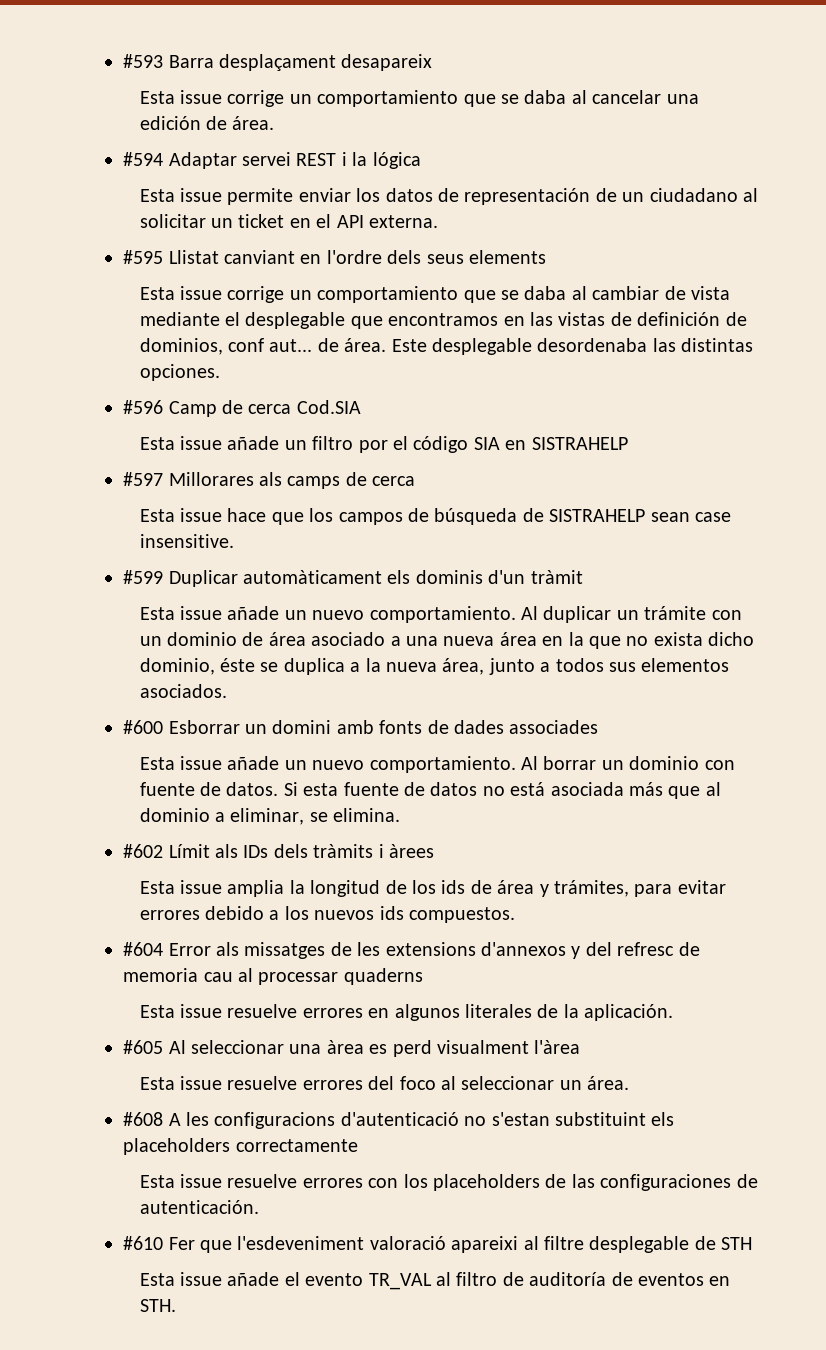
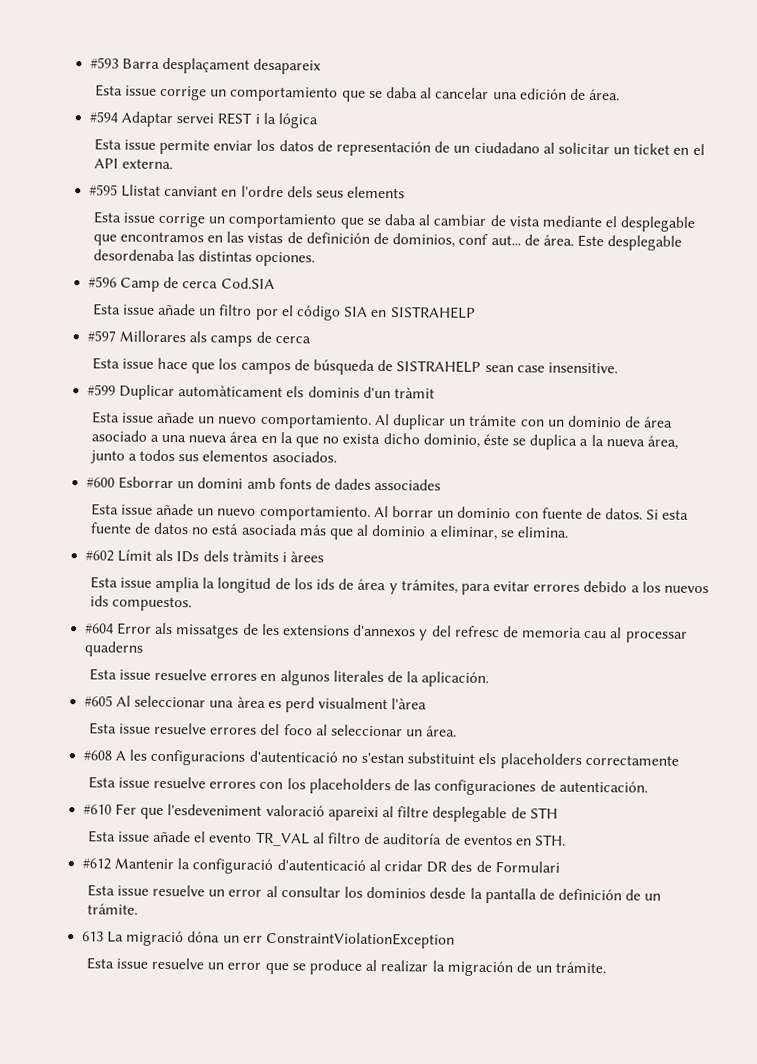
(176, 1305) none -> [81,857,560,875] [86,884,662,904] [86,903,138,915] [81,930,456,949] [85,957,607,977] // #612 Mantenir la configuració d'autenticació al cridar DR des de Formulari // Esta issue resuelve un error al consultar los dominios desde la pantalla de definición de un trámite. // 613 La migració dóna un err ConstraintViolationException // Esta issue resuelve un error que se produce al realizar la migración de un trámite.

